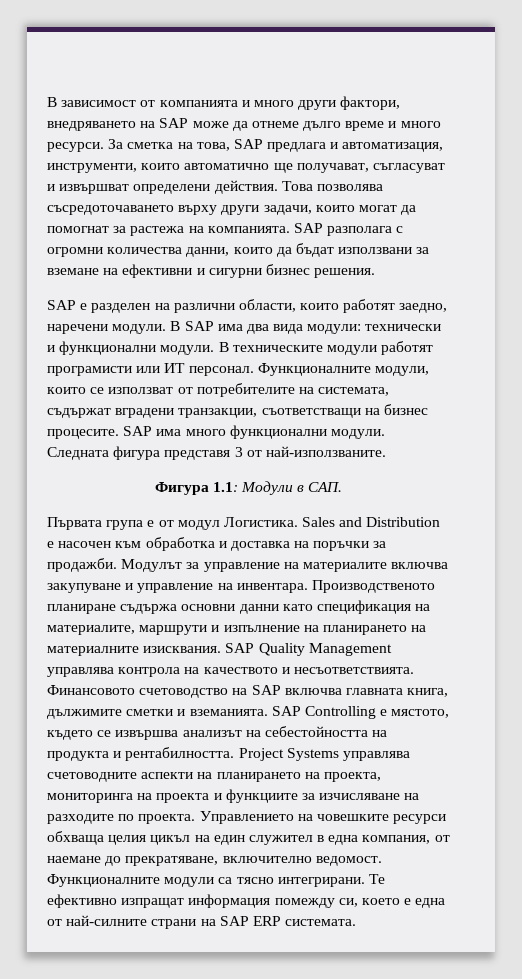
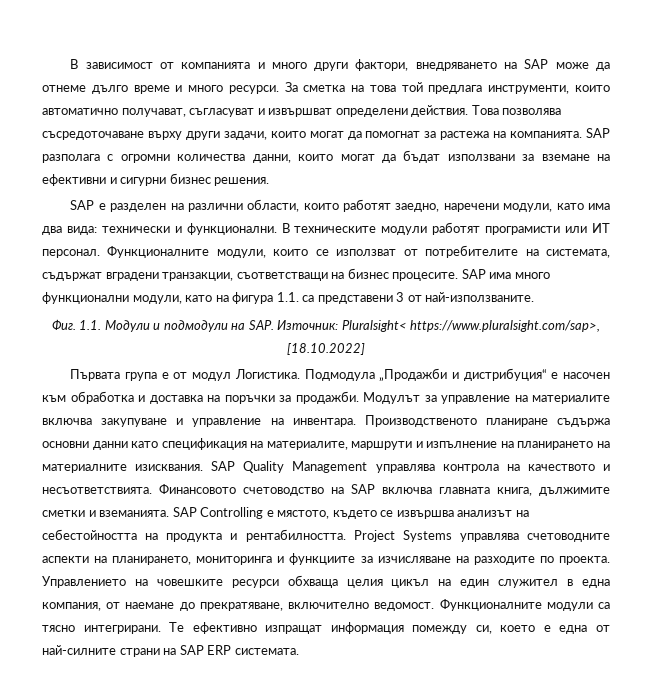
[196,139,444,152] това, SAP предлага и автоматизация, -> [369,82,483,94] това той предлага
[273,163,293,173] ще -> (118, 111) none
[47,205,174,215] съсредоточаването -> [42,131,144,140] съсредоточаване
(273, 250) none -> [340,154,375,161] могат
[112,321,442,334] [47,341,215,355] модули. В SAP има два вида модули: технически и функционални модули. -> [503,203,610,212] [42,223,277,235] модули, като има два вида: технически и функционални.
[330,429,385,439] [47,446,386,460] [154,481,343,495] модули. Следната фигура представя 3 от най-използваните. // Фигура 1.1: Модули в САП. -> [132,292,535,304] [51,319,601,332] [287,343,365,355] модули, като на фигура 1.1. са представени 3 от най-използваните. // Фиг. 1.1. Модули и подмодули на SAP. Източник: Pluralsight< https://www.pluralsight.com/sap>, [18.10.2022]
[302,517,441,527] Sales and Distribution -> [304,368,547,382] Подмодула „Продажби и дистрибуция“
[216,772,381,782] [47,793,210,803] планирането на проекта, мониторинга на проекта -> [112,556,273,565] планирането, мониторинга

